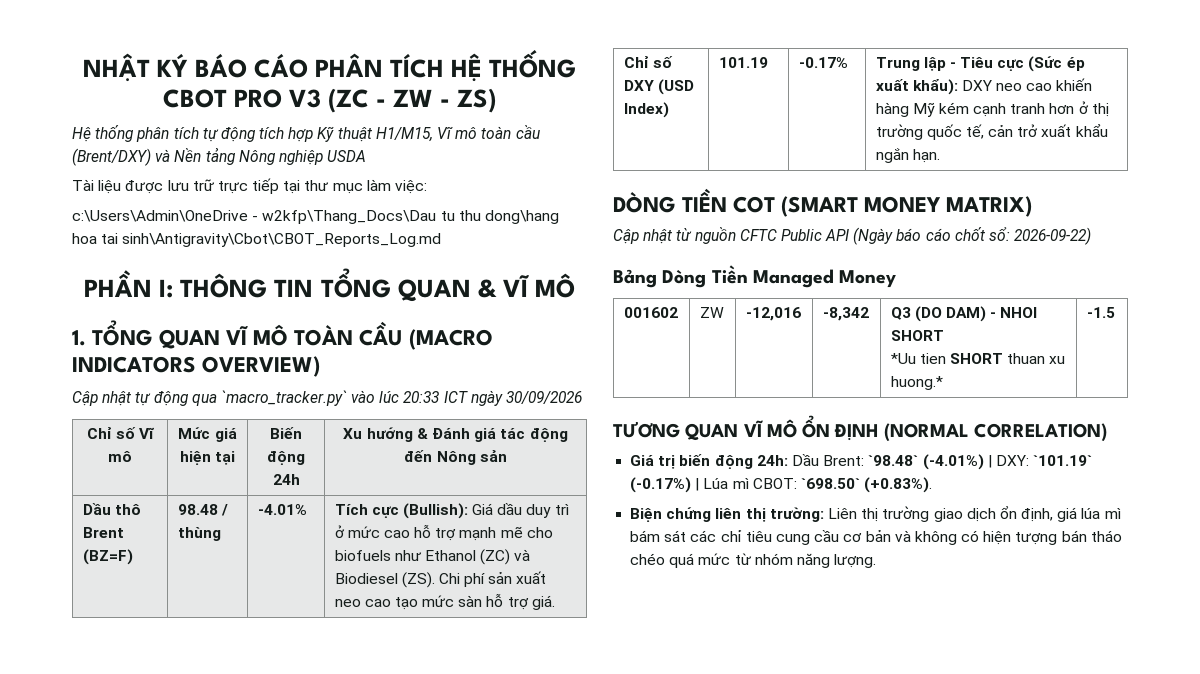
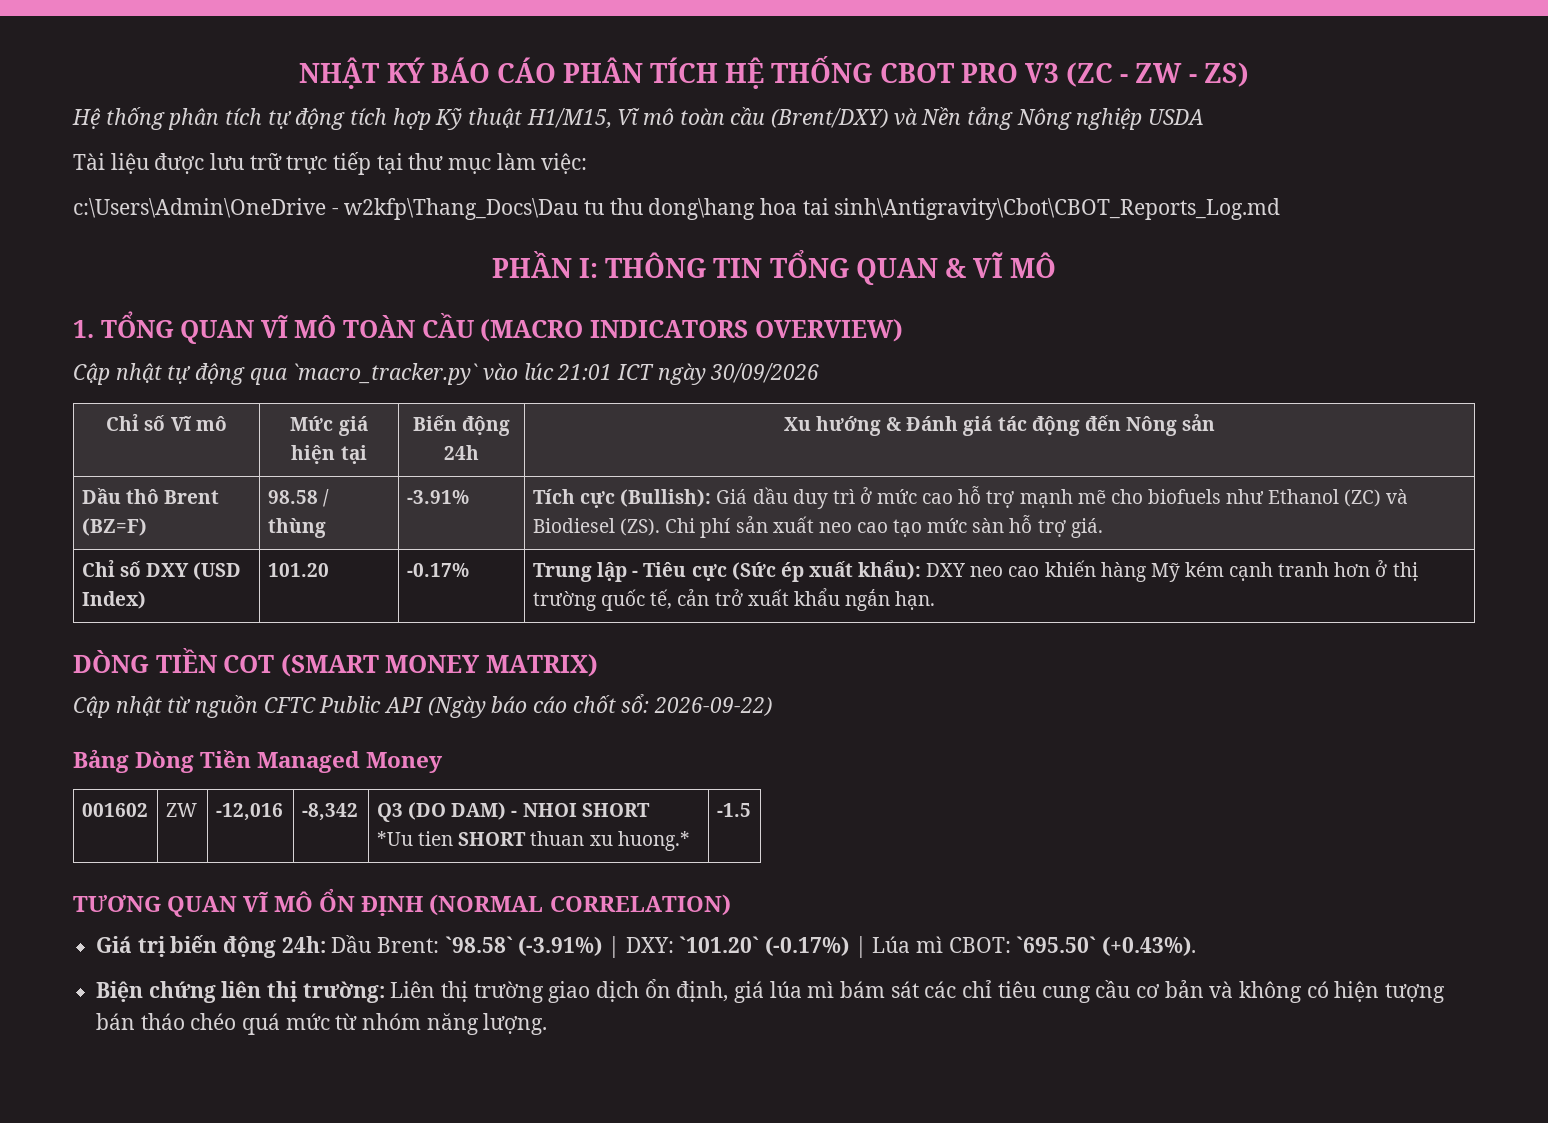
[403,391,440,403] 20:33 -> [557,364,613,380] 21:01
[177,504,218,515] 98.48 -> [267,490,318,504] 98.58
[257,504,307,515] -4.01% -> [406,490,469,504] -3.91%
[718,57,768,68] 101.19 -> [267,563,329,577] 101.20
[868,454,984,470] `98.48` (-4.01%) -> [444,936,603,956] `98.58` (-3.91%)
[1033,455,1093,466] `101.19` -> [679,936,760,953] `101.20`
[800,477,933,493] `698.50` (+0.83%). -> [1016,936,1197,956] `695.50` (+0.43%).

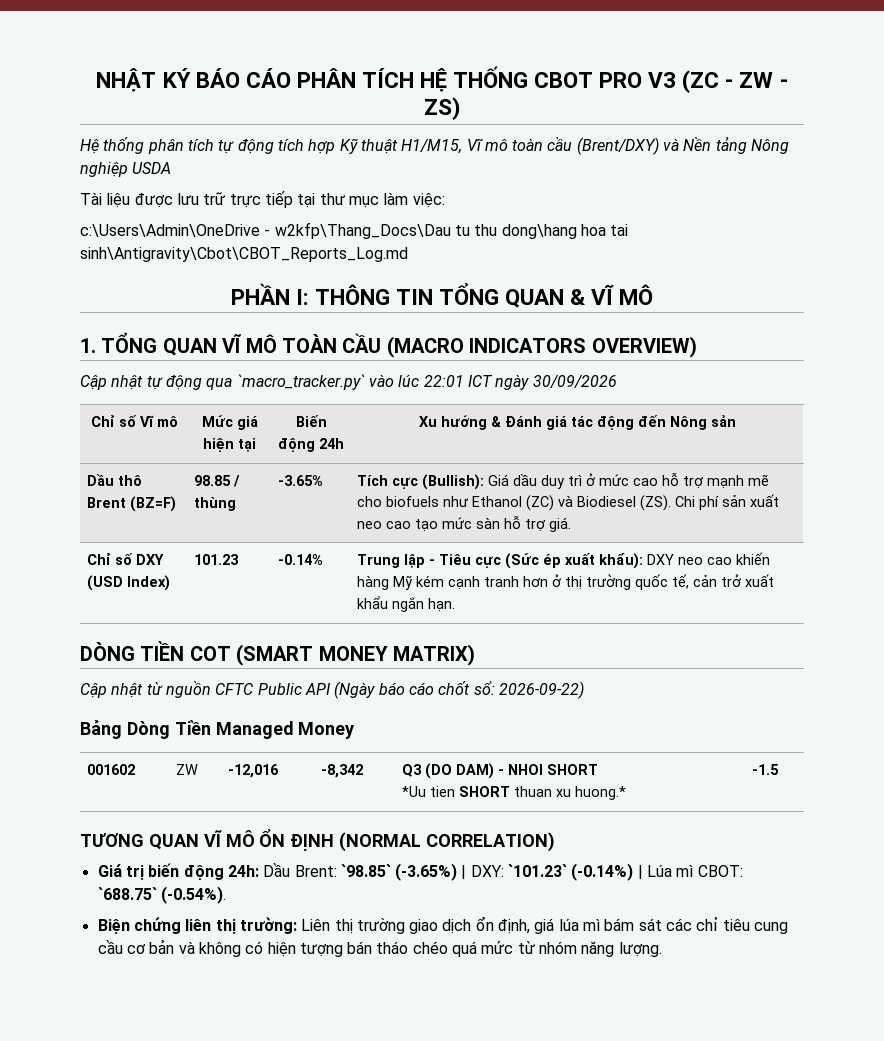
[557,364,613,380] 21:01 -> [423,375,464,387] 22:01
[267,490,318,504] 98.58 -> [193,475,231,486] 98.85
[406,490,469,504] -3.91% -> [277,475,323,486] -3.65%
[267,563,329,577] [406,563,469,577] 101.20 | -0.17% -> [193,554,239,565] [277,554,323,565] 101.23 | -0.14%
[444,936,850,958] `98.58` (-3.91%) | DXY: `101.20` (-0.17%) -> [340,863,634,881] `98.85` (-3.65%) | DXY: `101.23` (-0.14%)
[1016,936,1197,956] `695.50` (+0.43%). -> [97,886,226,904] `688.75` (-0.54%).

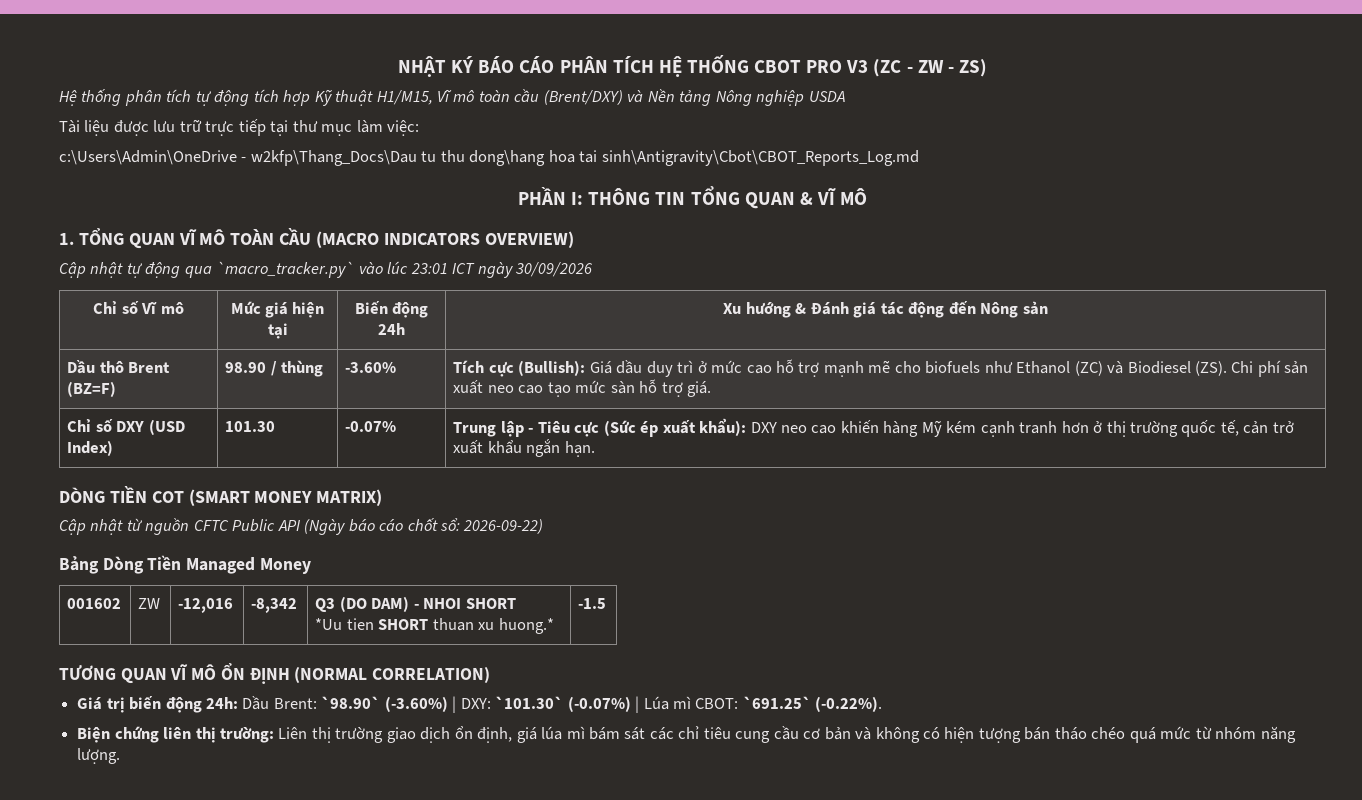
[423,375,464,387] 22:01 -> [410,263,448,274] 23:01
[193,475,231,486] 98.85 -> [225,362,267,373] 98.90
[277,475,323,486] -3.65% -> [345,362,397,373] -3.60%
[193,554,239,565] [277,554,323,565] 101.23 | -0.14% -> [225,421,276,432] [345,421,397,432] 101.30 | -0.07%
[340,863,634,881] `98.85` (-3.65%) | DXY: `101.23` (-0.14%) -> [321,696,631,713] `98.90` (-3.60%) | DXY: `101.30` (-0.07%)
[97,886,226,904] `688.75` (-0.54%). -> [742,696,883,712] `691.25` (-0.22%).

